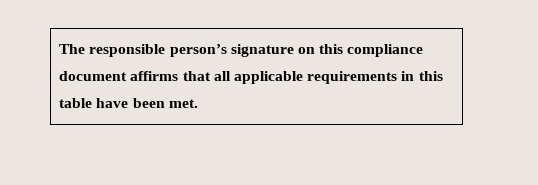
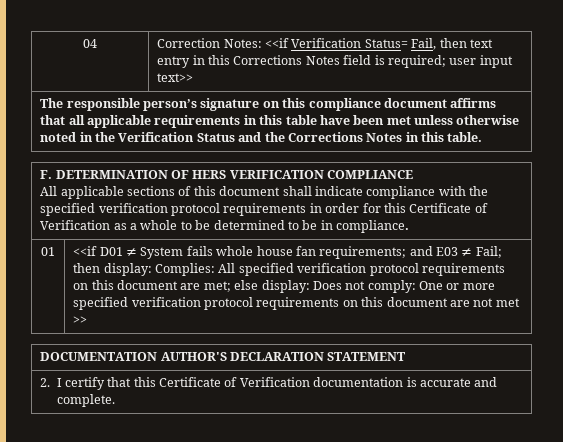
(59, 49) none -> [83,39,97,48] [157,38,493,50] [157,55,513,68] [157,73,194,82] 04 | Correction Notes: <<if Verification Status= Fail, then text entry in this Corrections Notes field is required; user input text>> //
[168,99,198,108] met. -> [386,115,520,125] [40,132,483,142] [40,170,414,179] [40,186,489,199] [40,203,488,216] [40,220,410,233] [41,247,55,256] [73,246,502,259] [73,263,505,276] [73,280,495,293] [73,297,520,310] [73,316,88,324] [40,352,407,361] [40,377,498,390] [56,394,115,407] met unless otherwise noted in the Verification Status and the Corrections Notes in this table. // F. DETERMINATION OF HERS VERIFICATION COMPLIANCE // All applicable sections of this document shall indicate compliance with the specified verification protocol requirements in order for this Certificate of Verification as a whole to be determined to be in compliance. // 01 | <<if D01 ≠ System fails whole house fan requirements; and E03 ≠ Fail; then display: Complies: All specified verification protocol requirements on this document are met; else display: Does not comply: One or more specified verification protocol requirements on this document are not met >> // DOCUMENTATION AUTHOR'S DECLARATION STATEMENT // 2. I certify that this Certificate of Verification documentation is accurate and complete.

